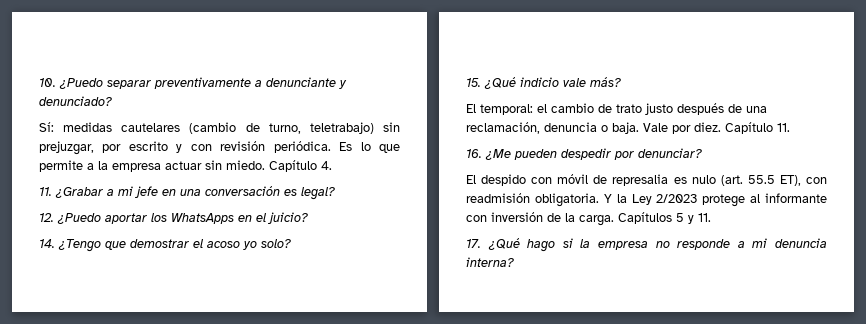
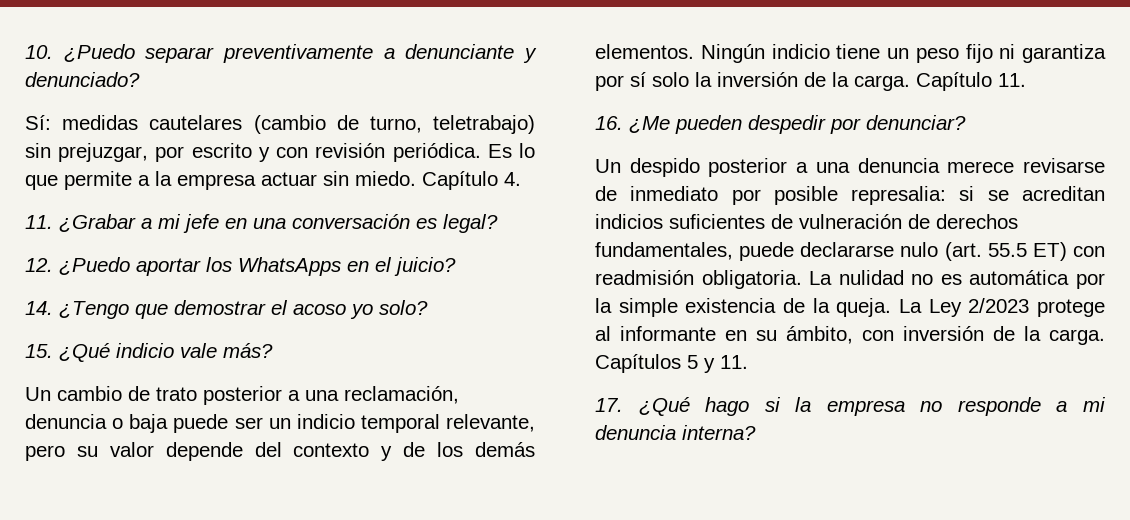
[466,103,767,115] [466,122,721,134] El temporal: el cambio de trato justo después de una reclamación, denuncia o baja. Vale por diez. -> [25,386,459,405] [25,414,535,433] [25,442,536,461] [595,44,1106,63] [595,72,910,91] Un cambio de trato posterior a una reclamación, denuncia o baja puede ser un indicio temporal relevante, pero su valor depende del contexto y de los demás elementos. Ningún indicio tiene un peso fijo ni garantiza por sí solo la inversión de la carga.
[466,174,687,186] El despido con móvil de represalia es -> [595,158,1105,177] [595,186,1105,205] [595,214,1018,229] [595,242,895,261] Un despido posterior a una denuncia merece revisarse de inmediato por posible represalia: si se acreditan indicios suficientes de vulneración de derechos fundamentales, puede declararse
[779,175,801,186] ET), -> [1032,242,1067,261] ET)
[603,194,627,203] Y la -> [809,270,1105,289] [595,298,922,317] La nulidad no es automática por la simple existencia de la queja. La
(827, 198) none -> [725,326,853,344] en su ámbito,

